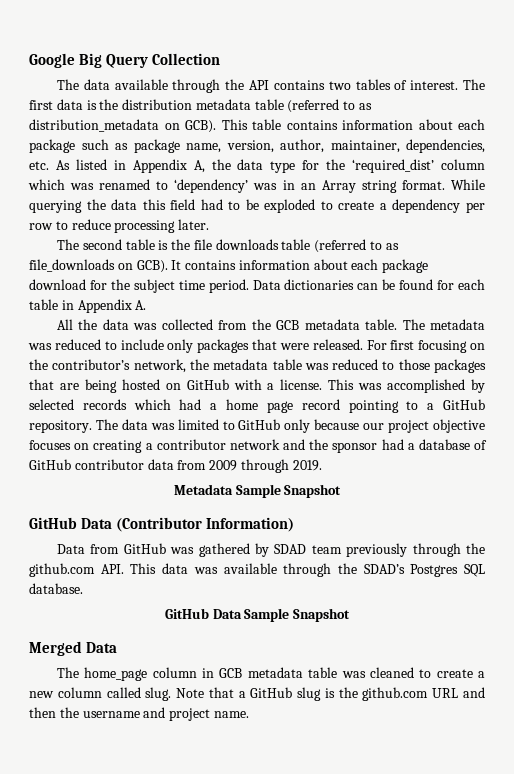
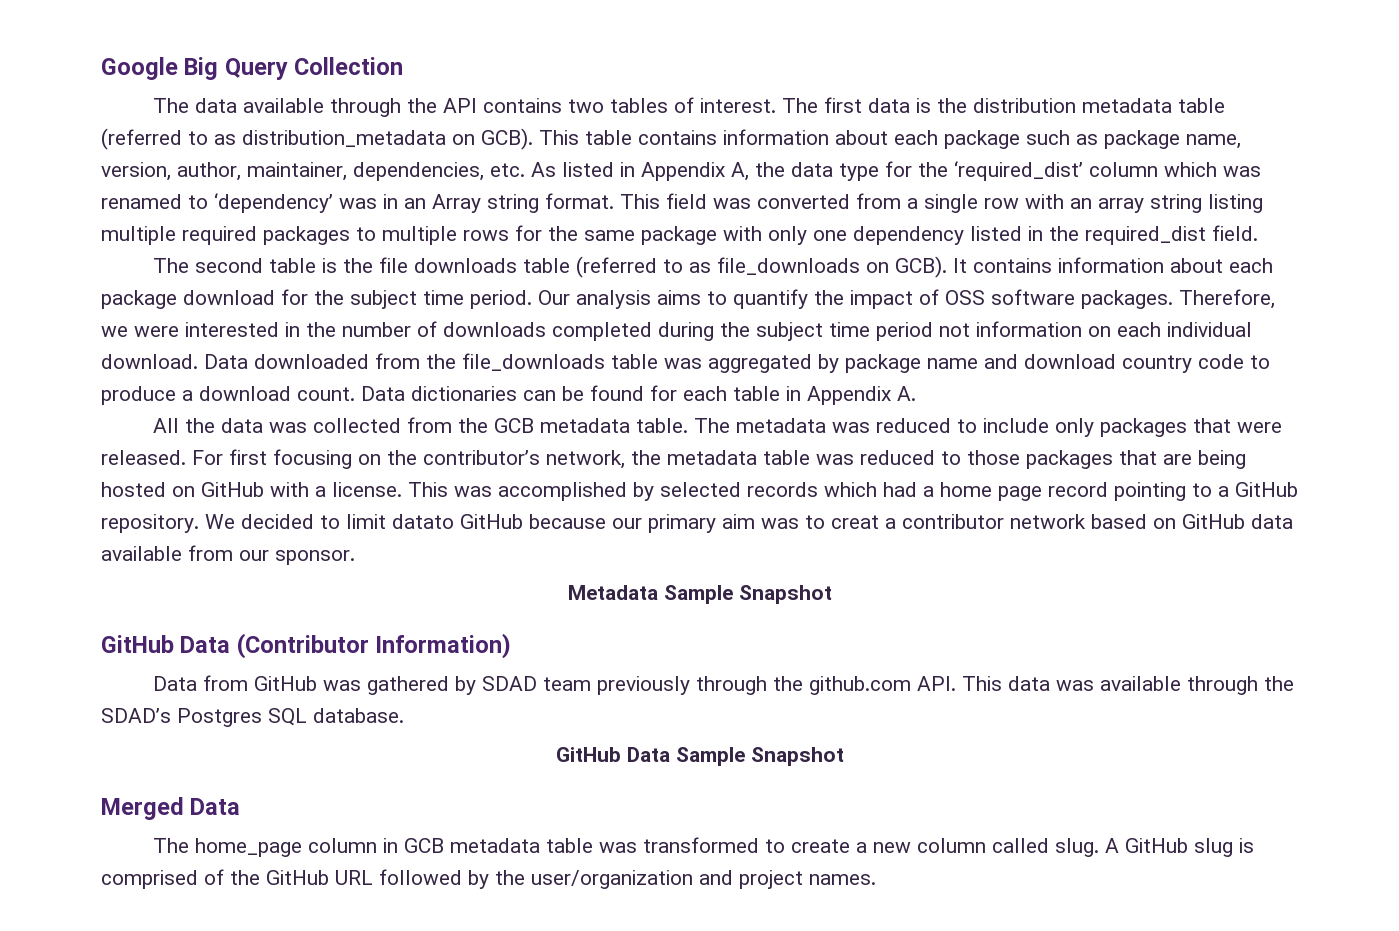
[450,179,485,190] [29,199,486,213] [29,219,210,233] While querying the data this field had to be exploded to create a dependency per row to reduce processing later. -> [620,193,1263,213] [101,225,1258,245] This field was converted from a single row with an array string listing multiple required packages to multiple rows for the same package with only one dependency listed in the required_dist field.
(249, 286) none -> [538,289,1275,309] [101,321,1252,341] [101,353,1270,373] [101,386,355,405] Our analysis aims to quantify the impact of OSS software packages. Therefore, we were interested in the number of downloads completed during the subject time period not information on each individual download. Data downloaded from the file_downloads table was aggregated by package name and download country code to produce a download count.
[95,419,485,433] [29,439,488,453] [29,459,322,473] The data was limited to GitHub only because our project objective focuses on creating a contributor network and the sponsor had a database of GitHub contributor data from 2009 through 2019. -> [205,514,1293,533] [101,545,355,565] We decided to limit datato GitHub because our primary aim was to creat a contributor network based on GitHub data available from our sponsor.
[369,667,414,678] cleaned -> [643,837,760,853] transformed
[176,687,486,701] [29,707,140,718] Note that a GitHub slug is the github.com URL and then the username -> [1105,838,1255,857] [101,869,693,889] A GitHub slug is comprised of the GitHub URL followed by the user/organization
[213,711,249,718] name. -> [809,874,876,885] names.

